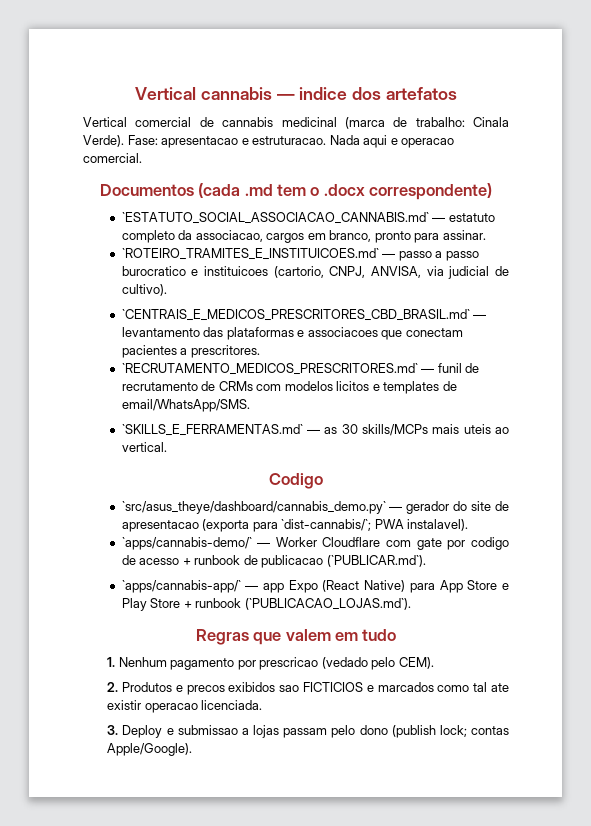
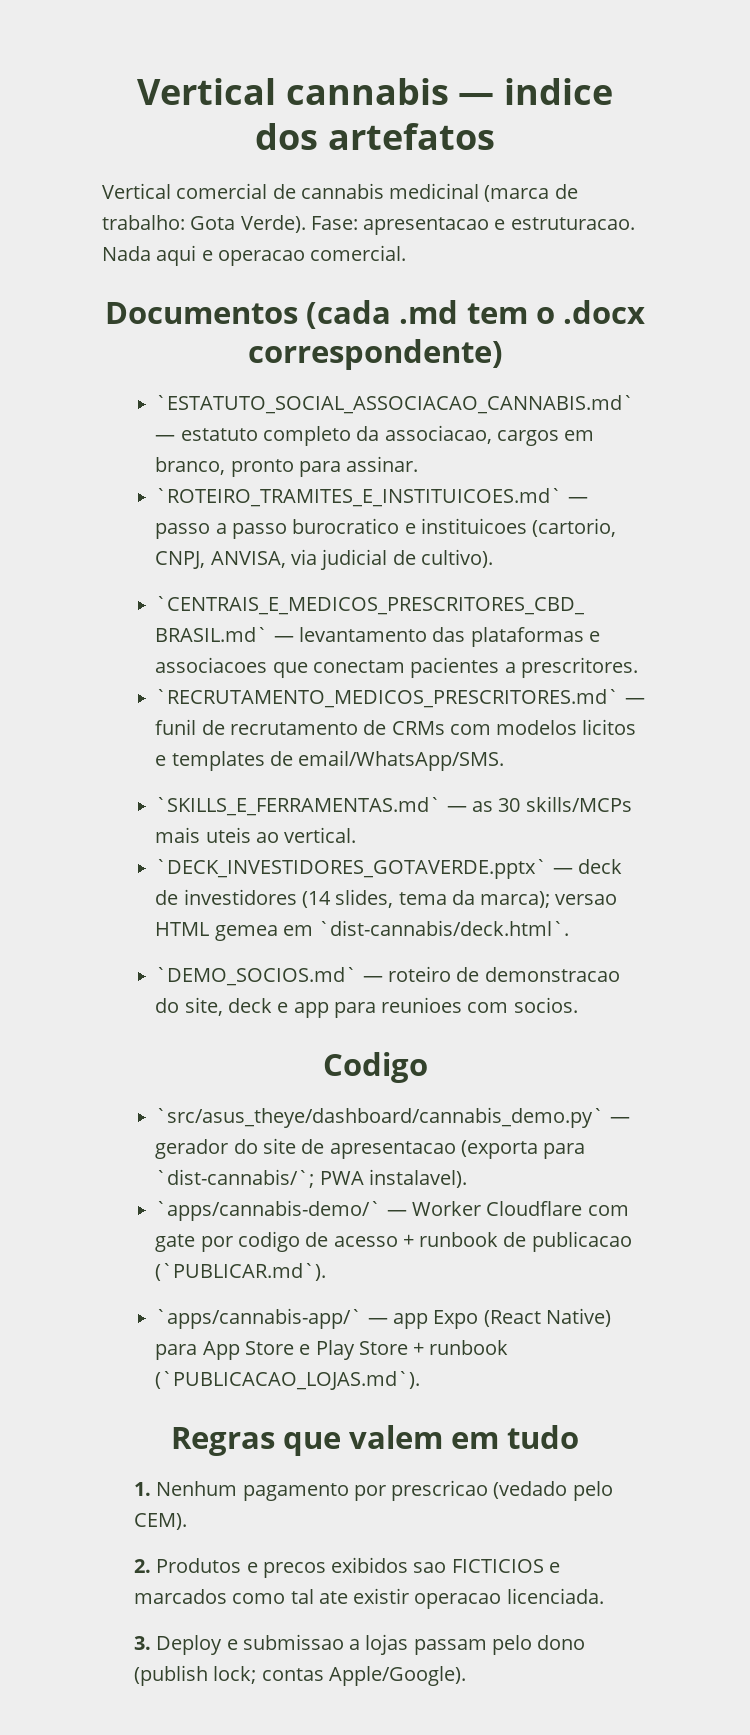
[473,117,509,127] Cinala -> [190,216,236,230] Gota
(167, 447) none -> [155,859,622,879] [155,889,618,908] [155,920,570,941] [155,966,620,986] [155,997,578,1018] // `DECK_INVESTIDORES_GOTAVERDE.pptx` — deck de investidores (14 slides, tema da marca); versao HTML gemea em `dist-cannabis/deck.html`. // `DEMO_SOCIOS.md` — roteiro de demonstracao do site, deck e app para reunioes com socios.

